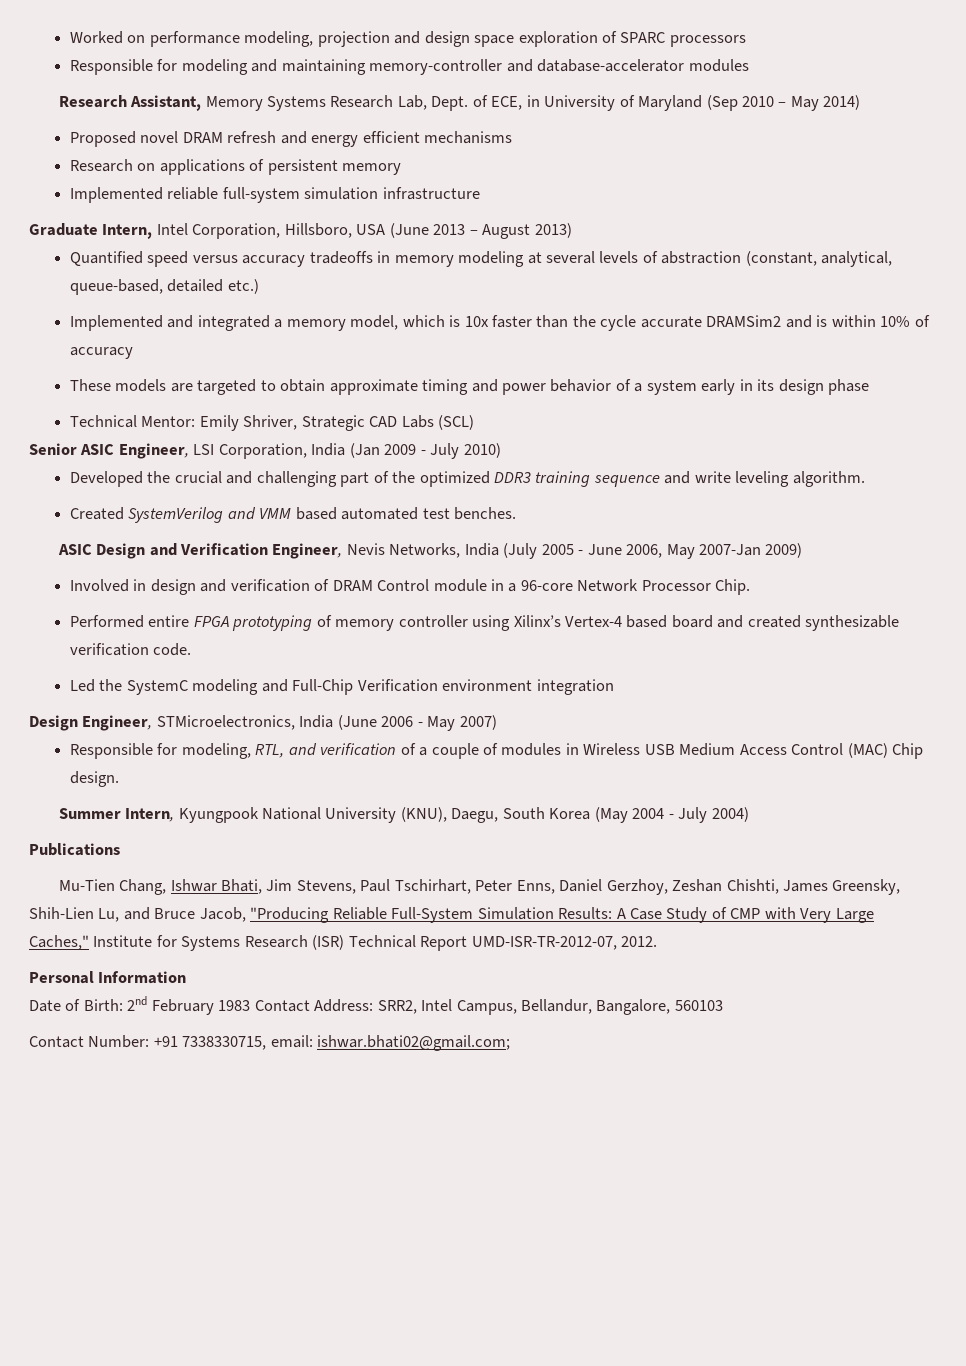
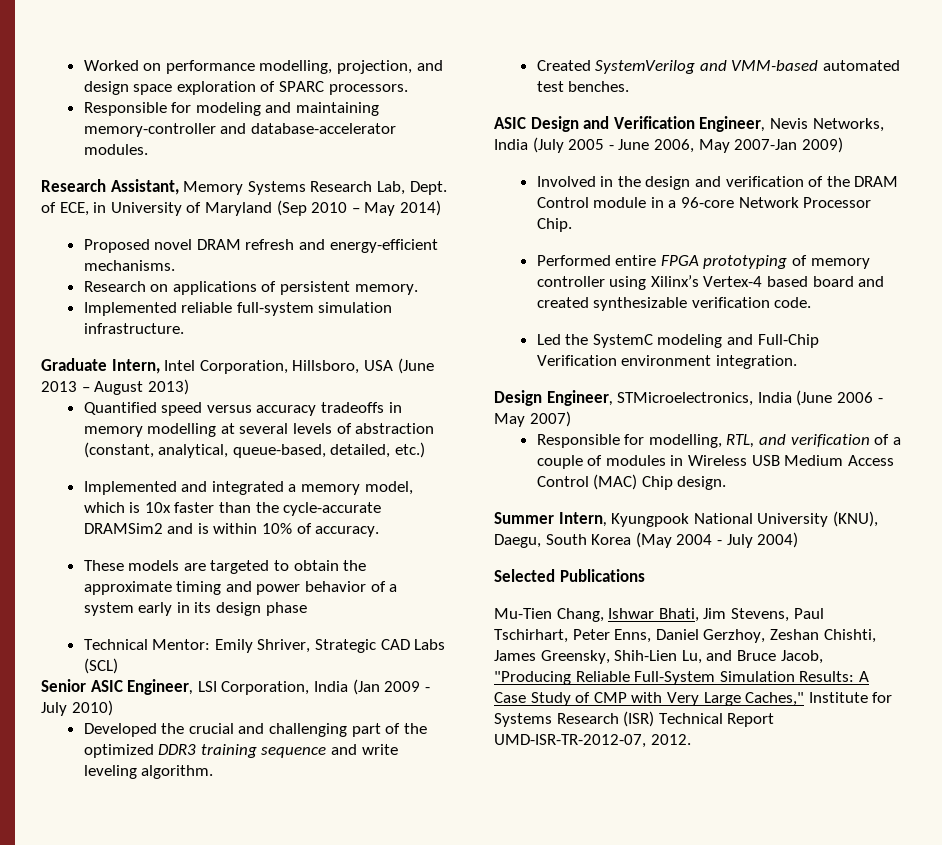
[244,31,390,47] modeling, projection -> [259,60,412,74] modelling, projection,
[669,35,746,47] processors -> [328,84,408,95] processors.
[688,59,749,72] modules -> [83,144,148,155] modules.
[311,131,513,147] energy efficient mechanisms -> [329,239,438,253] [83,260,175,271] energy-efficient mechanisms.
[342,163,402,175] memory -> [354,284,418,295] memory.
[382,187,480,200] infrastructure -> [83,323,184,334] infrastructure.
[458,251,525,267] modeling -> [147,423,217,437] modelling
[167,279,224,292] detailed -> [330,444,391,458] detailed,
[600,315,702,331] cycle accurate -> [283,502,382,516] cycle-accurate
[69,347,133,359] accuracy -> [315,526,380,537] accuracy.
(326, 385) none -> [343,560,367,571] the
[259,507,337,520] VMM based -> [731,60,819,71] VMM-based
(147, 585) none -> [617,176,641,187] the
(330, 585) none -> [826,176,850,187] the
[536,679,614,695] integration -> [715,355,797,369] integration.
[181,743,251,759] modeling, -> [648,434,722,448] modelling,
(749, 814) none -> [494,569,555,582] Selected
[29,971,187,984] [29,996,723,1015] [29,1035,511,1051] // Personal Information // Date of Birth: 2nd February 1983 Contact Address: SRR2, Intel Campus, Bellandur, Bangalore, 560103 // Contact Number: +91 7338330715, email: ishwar.bhati02@gmail.com; -> (691, 739) none

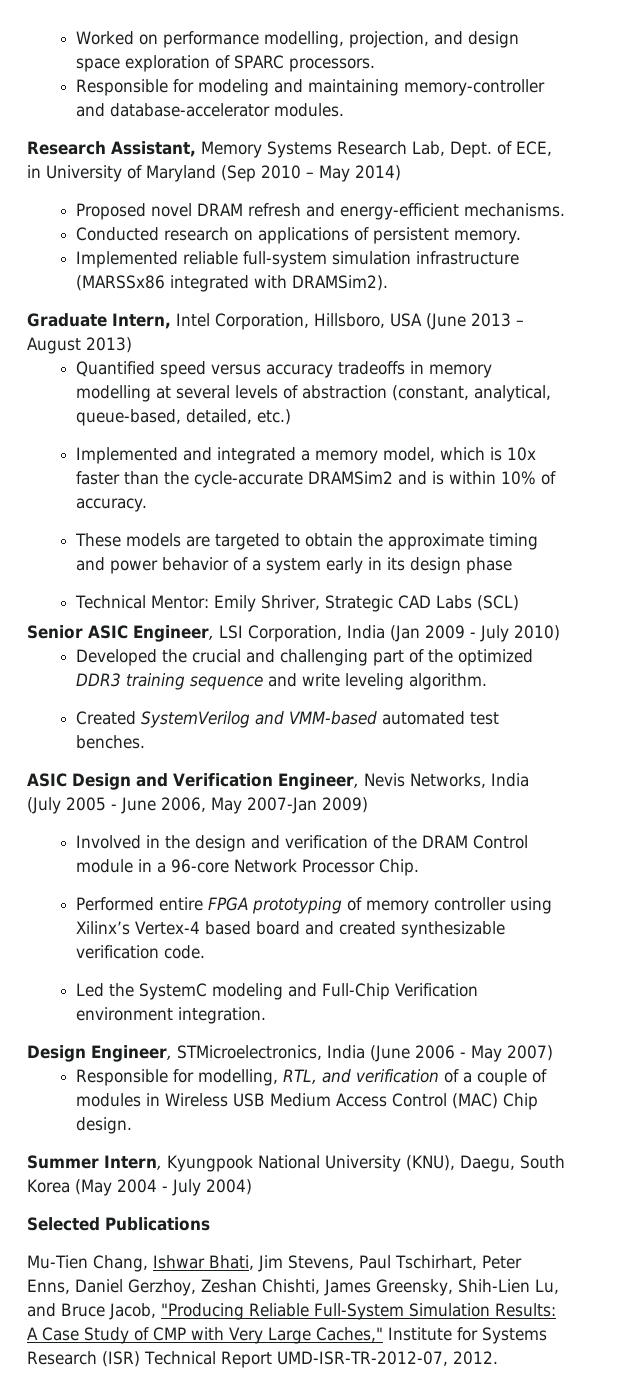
[83,281,146,292] Research -> [75,227,229,241] Conducted research
[83,323,184,334] infrastructure. -> [415,251,519,265] [75,275,388,292] infrastructure (MARSSx86 integrated with DRAMSim2).

